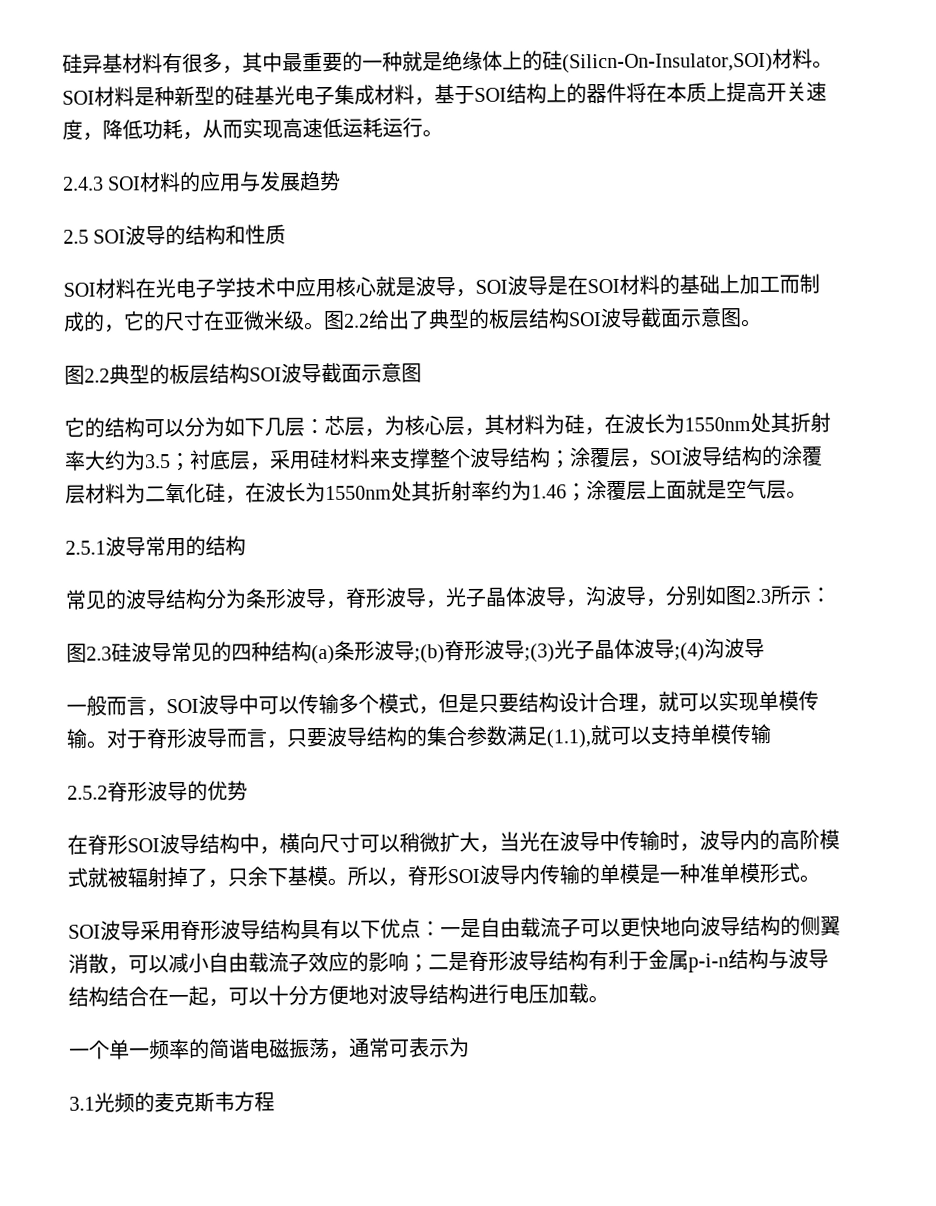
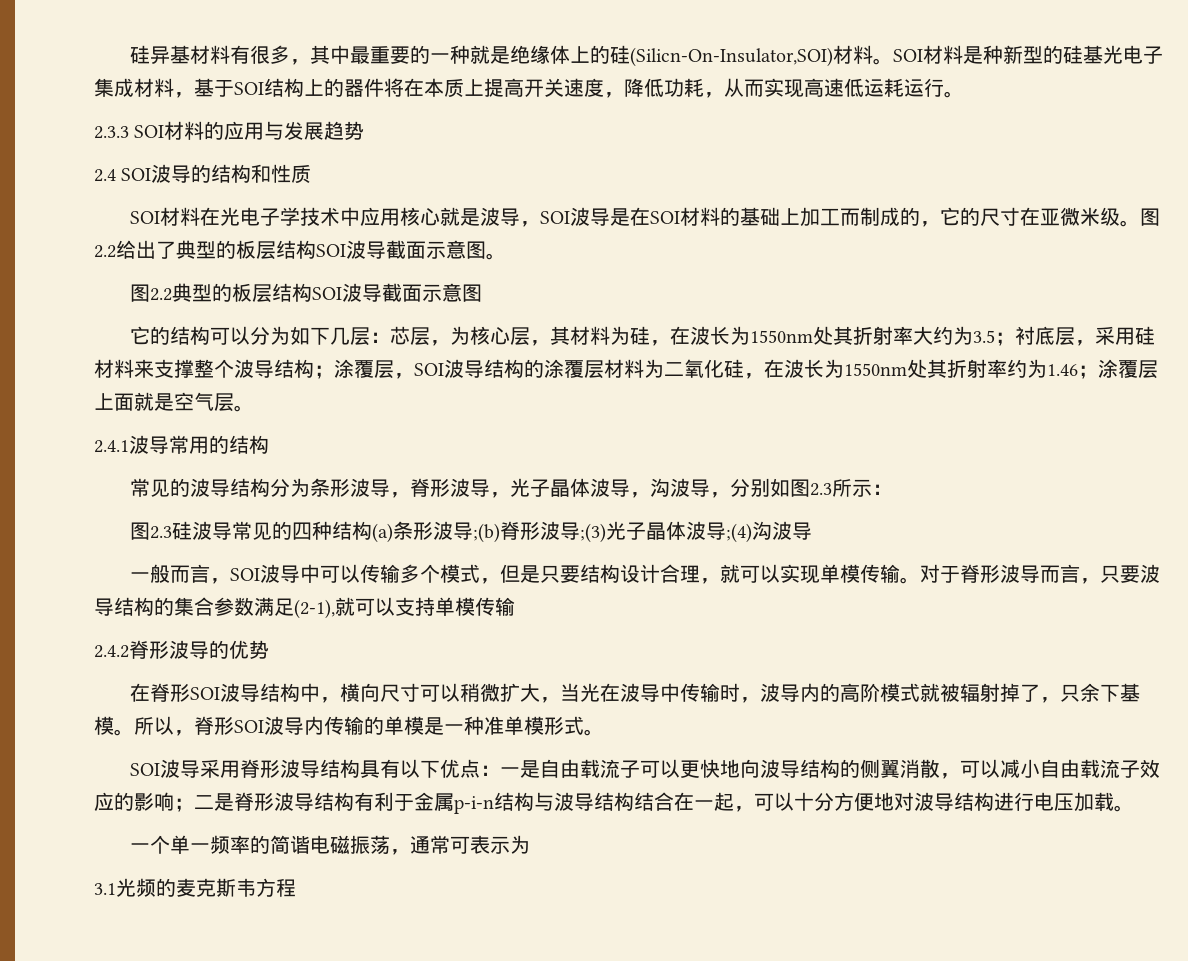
[63,176,104,191] 2.4.3 -> [94,126,129,139] 2.3.3
[63,229,89,244] 2.5 -> [94,169,116,182] 2.4
[65,540,106,555] 2.5.1 -> [94,440,129,453] 2.4.1
[546,729,592,749] (1.1), -> [294,599,335,619] (2-1),
[67,785,108,800] 2.5.2 -> [94,645,129,658] 2.4.2

